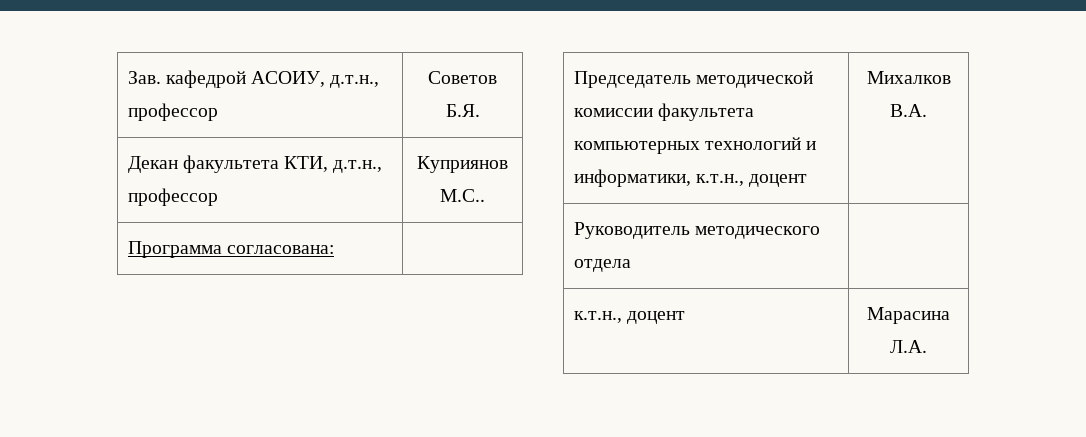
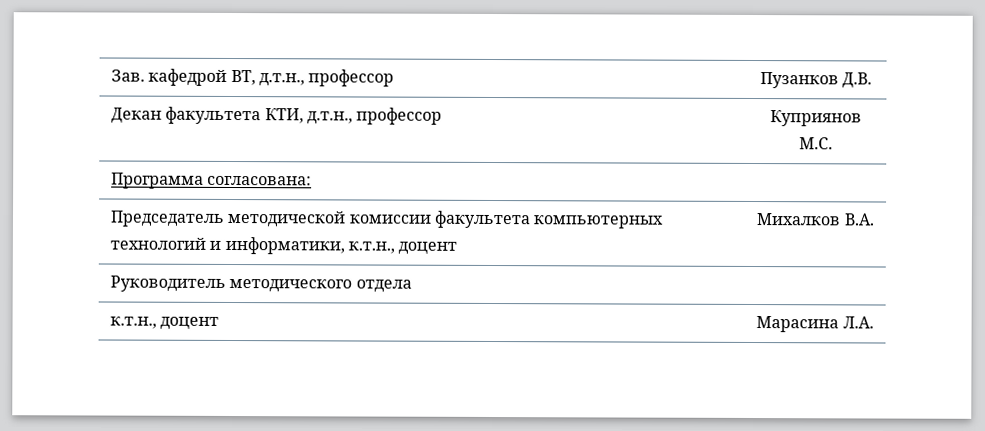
[251,71,380,88] [127,103,218,121] [428,71,497,84] [445,104,480,117] АСОИУ, д.т.н., профессор | Советов Б.Я. -> [230,69,395,87] [759,72,873,89] ВТ, д.т.н., профессор | Пузанков Д.В.
[440,189,485,202] М.С.. -> [799,137,833,150] М.С.

